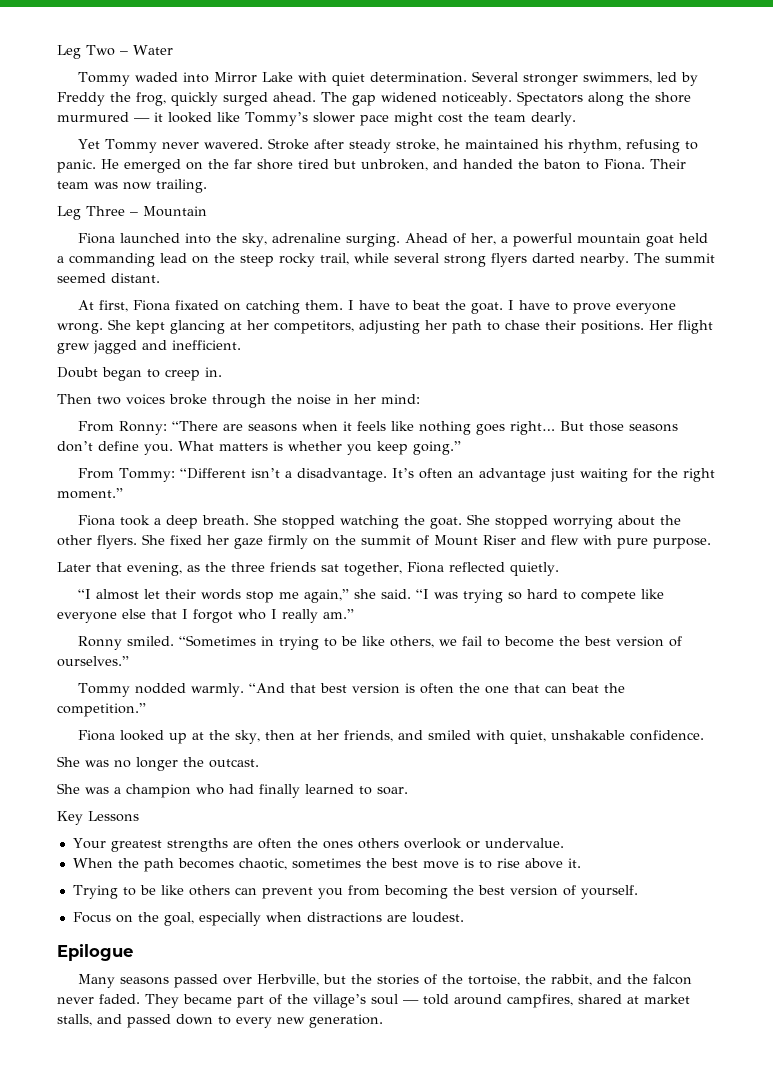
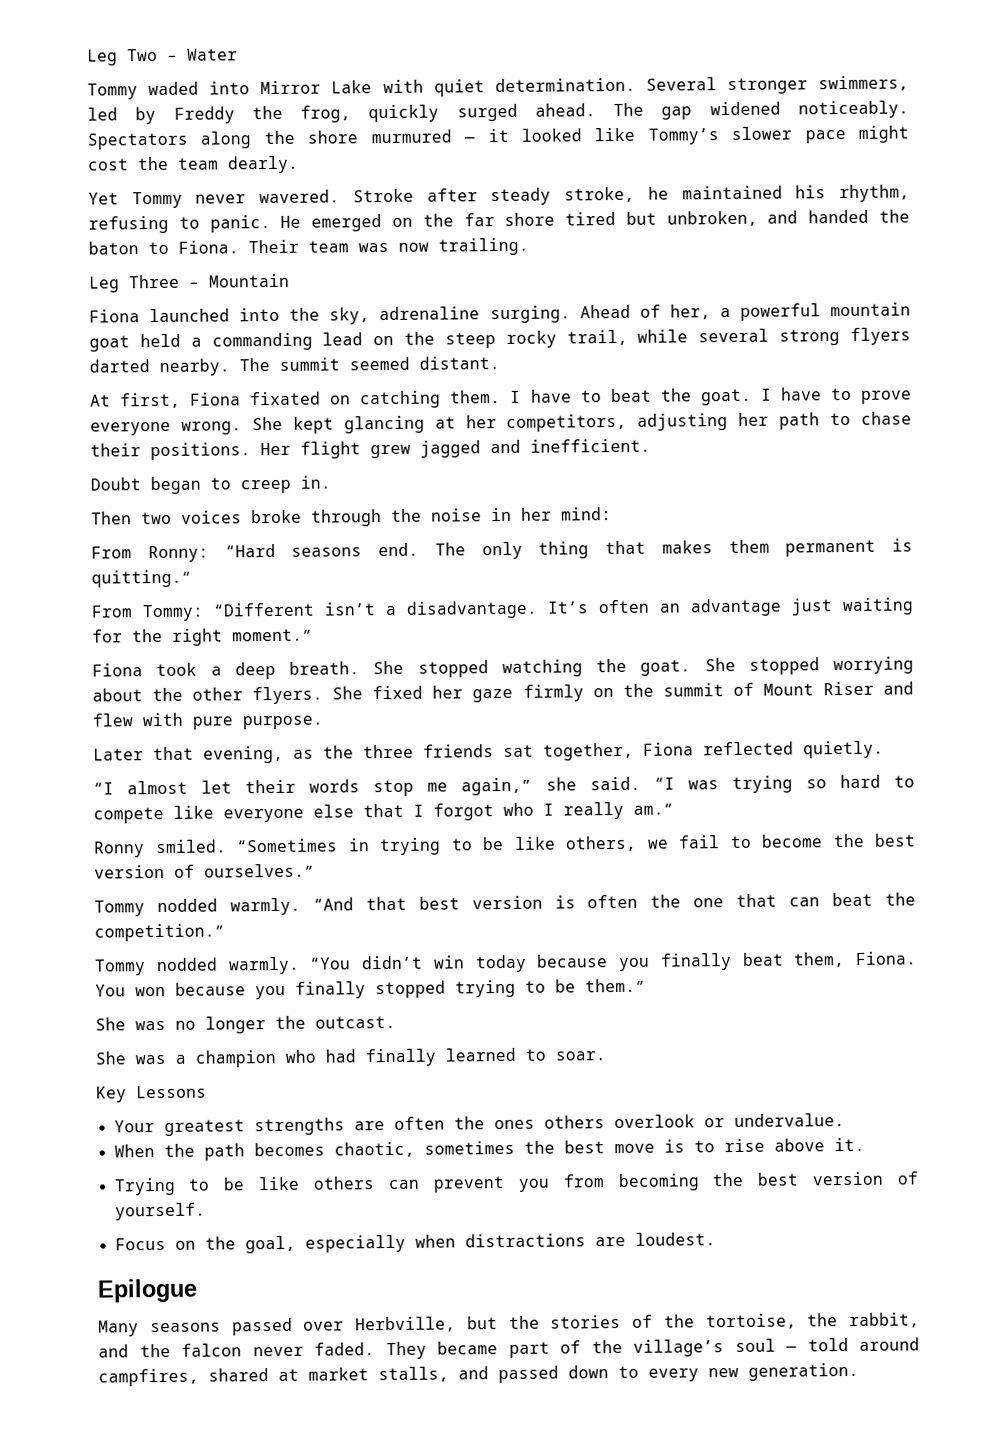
[171,421,678,435] [57,441,461,455] “There are seasons when it feels like nothing goes right… But those seasons don’t define you. What matters is whether you keep going.” -> [224,538,913,560] [91,569,192,588] “Hard seasons end. The only thing that makes them permanent is quitting.”
[77,730,704,744] Fiona looked up at the sky, then at her friends, and smiled with quiet, unshakable confidence. -> [95,951,917,976] [95,978,646,1000] Tommy nodded warmly. “You didn’t win today because you finally beat them, Fiona. You won because you finally stopped trying to be them.”

